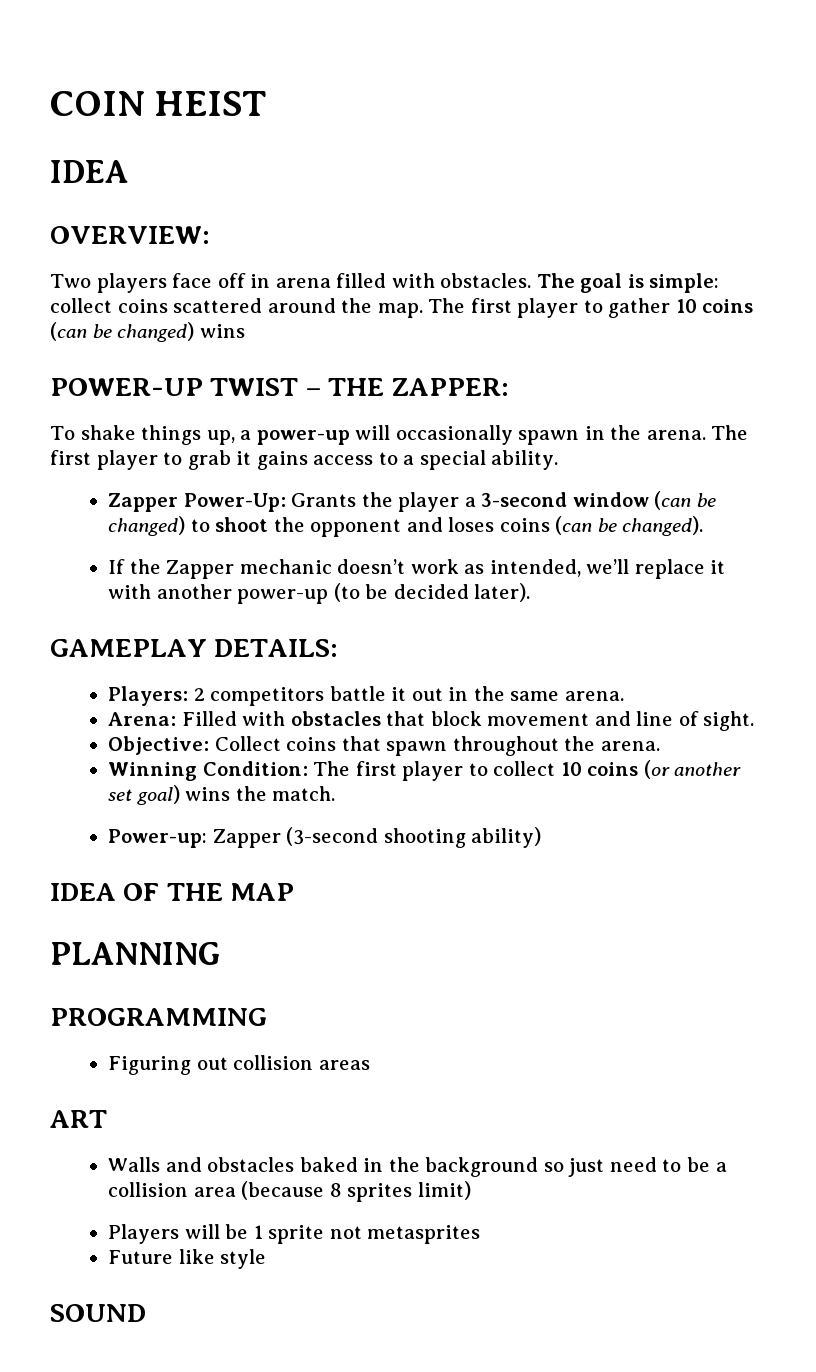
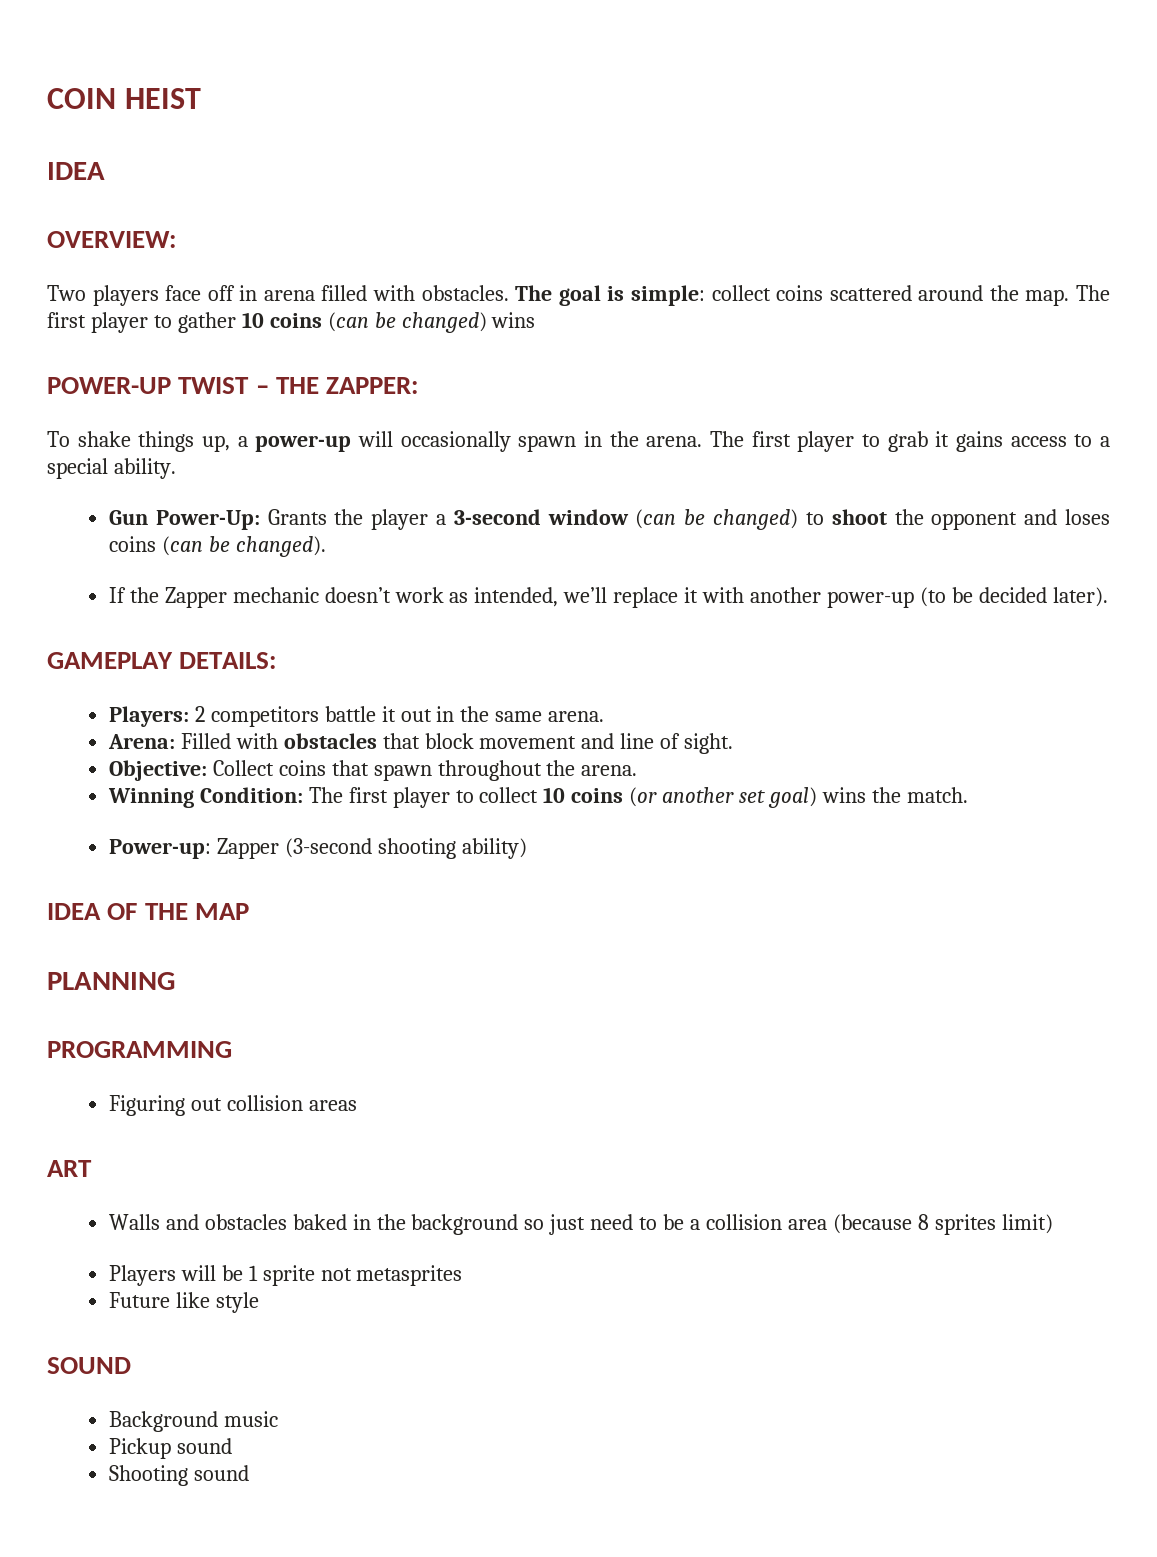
[108,493,179,512] Zapper -> [108,510,148,525] Gun
(146, 1313) none -> [108,1411,278,1432] [108,1438,232,1459] [108,1465,249,1486] // Background music // Pickup sound // Shooting sound

